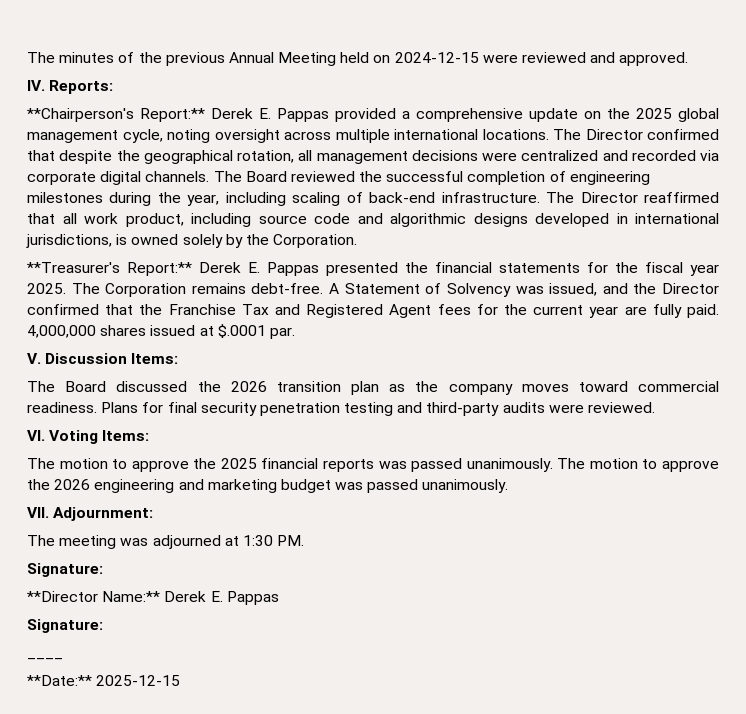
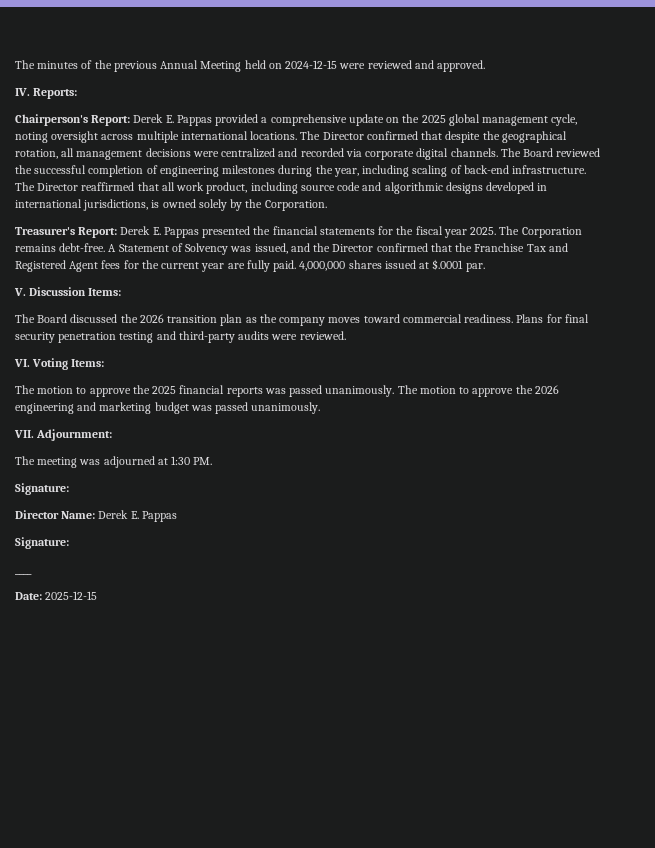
[27,108,205,122] **Chairperson's Report:** -> [15,114,131,126] Chairperson's Report:
[27,262,192,276] **Treasurer's Report:** -> [15,227,118,238] Treasurer's Report:
[27,591,161,602] **Director Name:** -> [15,510,96,519] Director Name:
[27,675,92,686] **Date:** -> [15,592,42,600] Date:

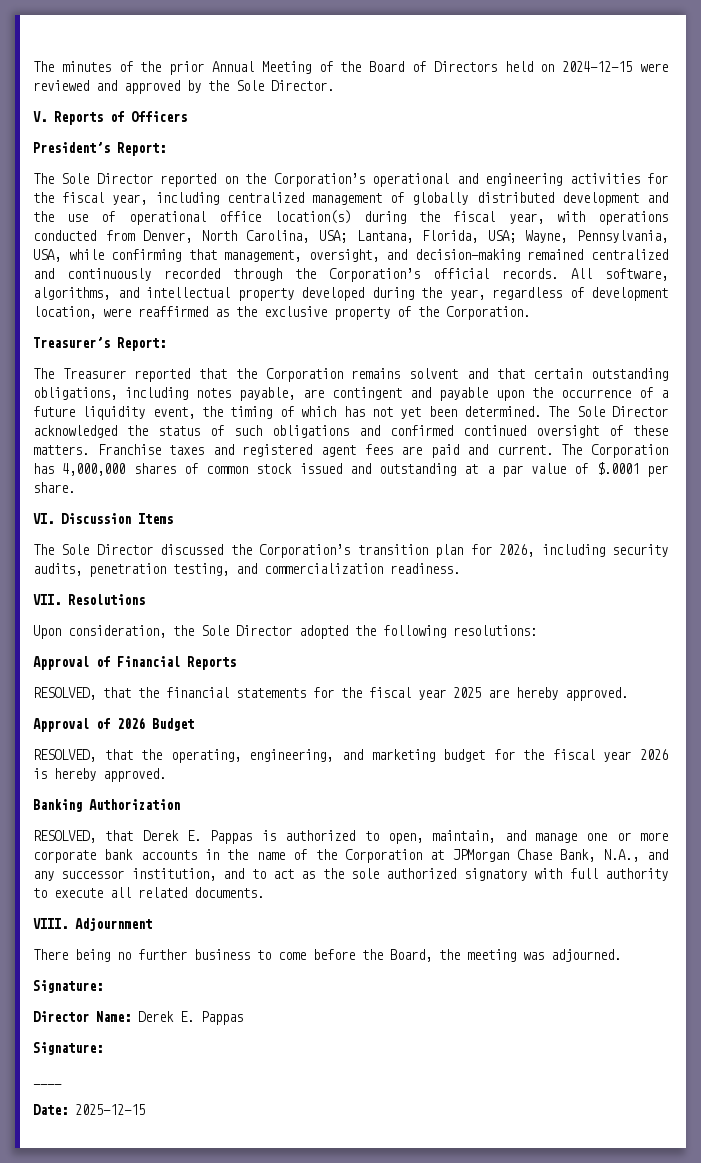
[113,61,157,72] previous -> [169,61,205,75] prior
(242, 66) none -> [318,61,497,72] of the Board of Directors
[437,60,486,72] [15,88,78,99] [15,114,578,126] [15,131,567,143] [15,148,601,160] [15,165,587,177] [15,182,548,194] [15,199,327,211] [15,226,251,238] approved. // IV. Reports: // Chairperson's Report: Derek E. Pappas provided a comprehensive update on the 2025 global management cycle, noting oversight across multiple international locations. The Director confirmed that despite the geographical rotation, all management decisions were centralized and recorded via corporate digital channels. The Board reviewed the successful completion of engineering milestones during the year, including scaling of back-end infrastructure. The Director reaffirmed that all work product, including source code and algorithmic designs developed in international jurisdictions, is owned solely by the Corporation. // Treasurer's Report: Derek E. Pappas presented -> [124,80,334,94] [33,111,187,125] [33,142,166,156] [33,173,668,187] [33,192,668,206] [33,210,668,225] [33,230,669,243] [33,249,668,262] [33,268,668,282] [33,287,668,301] [33,306,530,320] [33,337,166,351] [33,368,669,382] [33,387,668,401] [33,406,668,420] [33,425,668,438] [33,444,668,458] [33,462,668,477] [33,482,75,493] [33,513,173,524] [33,544,668,558] [33,563,460,577] [33,594,145,605] [33,625,537,639] [33,656,236,670] [33,687,131,700] approved by the Sole Director. // V. Reports of Officers // President’s Report: // The Sole Director reported on the Corporation’s operational and engineering activities for the fiscal year, including centralized management of globally distributed development and the use of operational office location(s) during the fiscal year, with operations conducted from Denver, North Carolina, USA; Lantana, Florida, USA; Wayne, Pennsylvania, USA, while confirming that management, oversight, and decision-making remained centralized and continuously recorded through the Corporation’s official records. All software, algorithms, and intellectual property developed during the year, regardless of development location, were reaffirmed as the exclusive property of the Corporation. // Treasurer’s Report: // The Treasurer reported that the Corporation remains solvent and that certain outstanding obligations, including notes payable, are contingent and payable upon the occurrence of a future liquidity event, the timing of which has not yet been determined. The Sole Director acknowledged the status of such obligations and confirmed continued oversight of these matters. Franchise taxes and registered agent fees are paid and current. The Corporation has 4,000,000 shares of common stock issued and outstanding at a par value of $.0001 per share. // VI. Discussion Items // The Sole Director discussed the Corporation’s transition plan for 2026, including security audits, penetration testing, and commercialization readiness. // VII. Resolutions // Upon consideration, the Sole Director adopted the following resolutions: // Approval of Financial Reports // RESOLVED, that
[470,226,582,238] [15,243,568,255] [15,259,485,272] [14,287,122,296] [15,314,589,326] [15,331,346,343] [14,358,105,370] [15,385,559,397] [15,402,321,414] [14,429,113,441] [15,456,213,468] 2025. The Corporation remains debt-free. A Statement of Solvency was issued, and the Director confirmed that the Franchise Tax and Registered Agent fees for the current year are fully paid. 4,000,000 shares issued at $.0001 par. // V. Discussion Items: // The Board discussed the 2026 transition plan as the company moves toward commercial readiness. Plans for final security penetration testing and third-party audits were reviewed. // VI. Voting Items: // The motion to approve the 2025 financial reports was passed unanimously. The motion to approve the 2026 engineering and marketing budget was passed unanimously. // VII. Adjournment: // The meeting was adjourned at 1:30 PM. -> [453,687,628,701] [33,717,194,732] [33,749,668,763] [33,768,166,782] [33,799,180,812] [33,830,668,844] [33,849,668,863] [33,868,668,881] [33,887,264,898] [33,918,152,931] [33,949,621,962] 2025 are hereby approved. // Approval of 2026 Budget // RESOLVED, that the operating, engineering, and marketing budget for the fiscal year 2026 is hereby approved. // Banking Authorization // RESOLVED, that Derek E. Pappas is authorized to open, maintain, and manage one or more corporate bank accounts in the name of the Corporation at JPMorgan Chase Bank, N.A., and any successor institution, and to act as the sole authorized signatory with full authority to execute all related documents. // VIII. Adjournment // There being no further business to come before the Board, the meeting was adjourned.

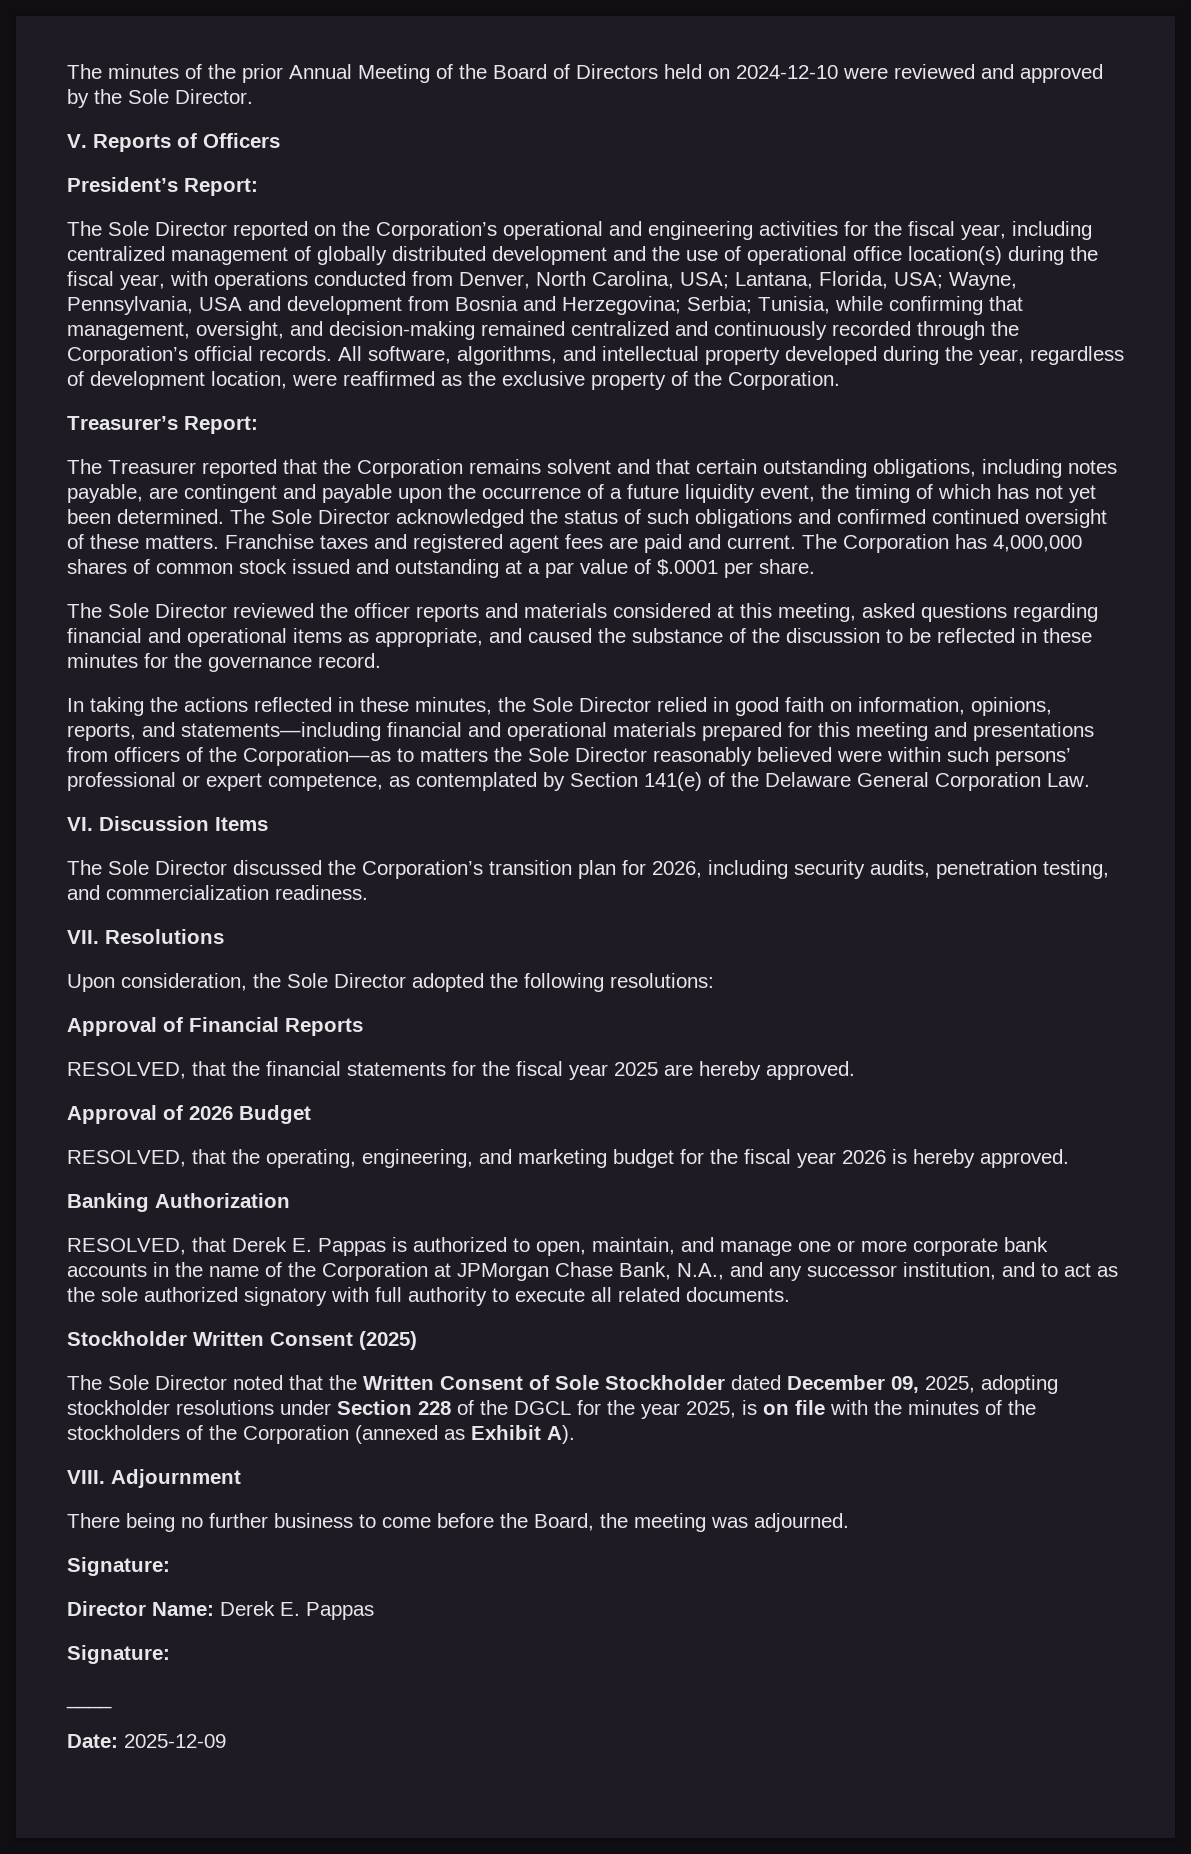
[562,61,633,72] 2024-12-15 -> [736,65,838,79] 2024-12-10
[33,249,61,262] USA, -> [199,296,830,315] USA and development from Bosnia and Herzegovina; Serbia; Tunisia,
(75, 487) none -> [67,603,1098,622] [67,628,1092,647] [67,653,381,672] [67,697,1052,716] [67,722,1094,741] [67,747,1071,766] [67,772,1090,791] // The Sole Director reviewed the officer reports and materials considered at this meeting, asked questions regarding financial and operational items as appropriate, and caused the substance of the discussion to be reflected in these minutes for the governance record. // In taking the actions reflected in these minutes, the Sole Director relied in good faith on information, opinions, reports, and statements—including financial and operational materials prepared for this meeting and presentations from officers of the Corporation—as to matters the Sole Director reasonably believed were within such persons’ professional or expert competence, as contemplated by Section 141(e) of the Delaware General Corporation Law.
(264, 892) none -> [67,1331,417,1350] [67,1375,1058,1394] [67,1400,1036,1419] [67,1425,575,1444] // Stockholder Written Consent (2025) // The Sole Director noted that the Written Consent of Sole Stockholder dated December 09, 2025, adopting stockholder resolutions under Section 228 of the DGCL for the year 2025, is on file with the minutes of the stockholders of the Corporation (annexed as Exhibit A).
[75,1104,145,1115] 2025-12-15 -> [124,1734,226,1748] 2025-12-09

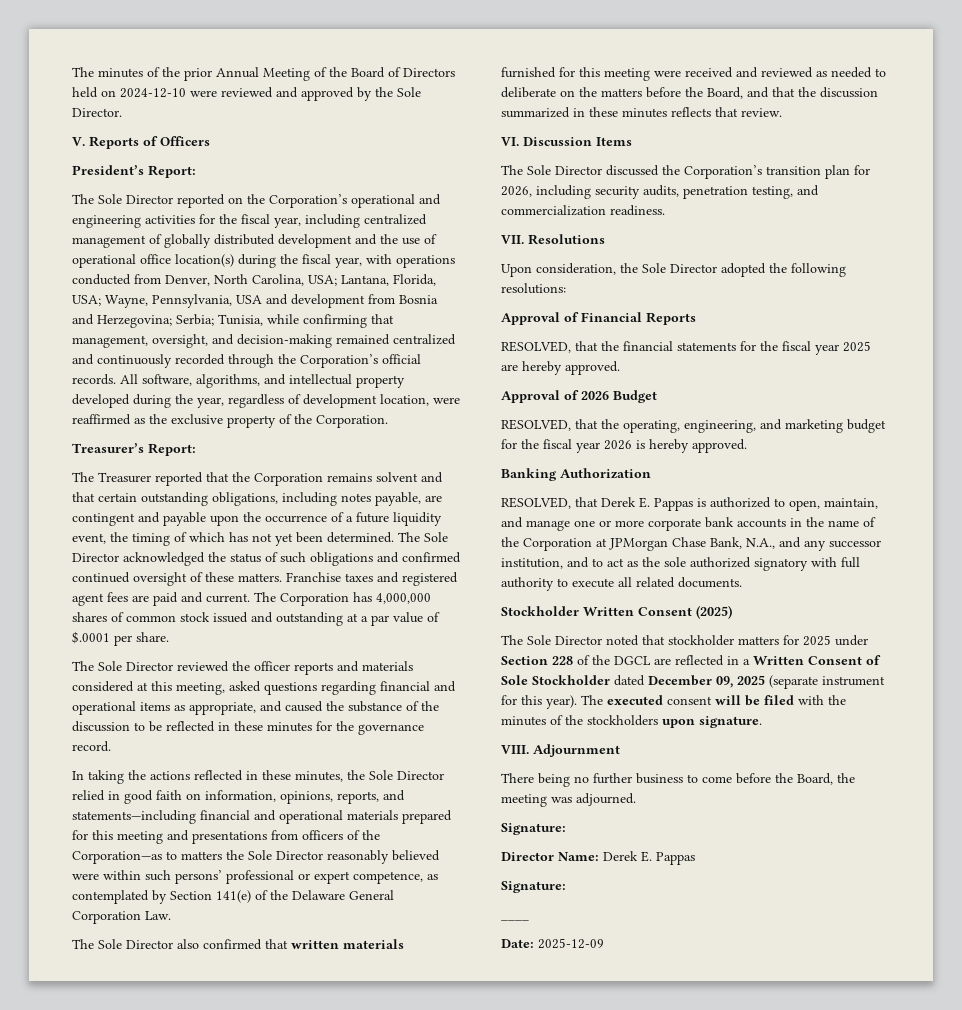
(1090, 780) none -> [72,939,404,950] [501,67,886,81] [501,87,878,99] [501,107,782,118] // The Sole Director also confirmed that written materials furnished for this meeting were received and reviewed as needed to deliberate on the matters before the Board, and that the discussion summarized in these minutes reflects that review.
[329,1375,357,1390] the -> [668,635,868,646] [501,655,750,666] stockholder matters for 2025 under Section 228 of the DGCL are reflected in a
[925,1375,1058,1394] [67,1400,825,1419] 2025, adopting stockholder resolutions under Section 228 of the DGCL for the year 2025, is on file -> [737,675,885,689] [501,695,794,709] 2025 (separate instrument for this year). The executed consent will be filed
[186,1425,575,1444] of the Corporation (annexed as Exhibit A). -> [662,716,762,728] upon signature.

